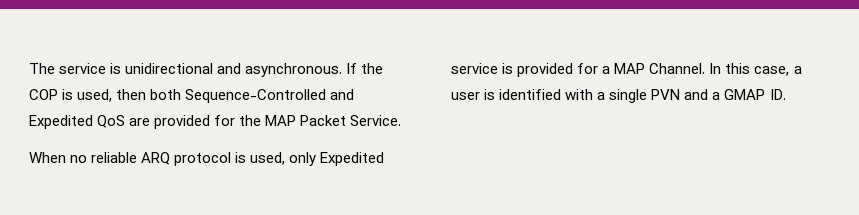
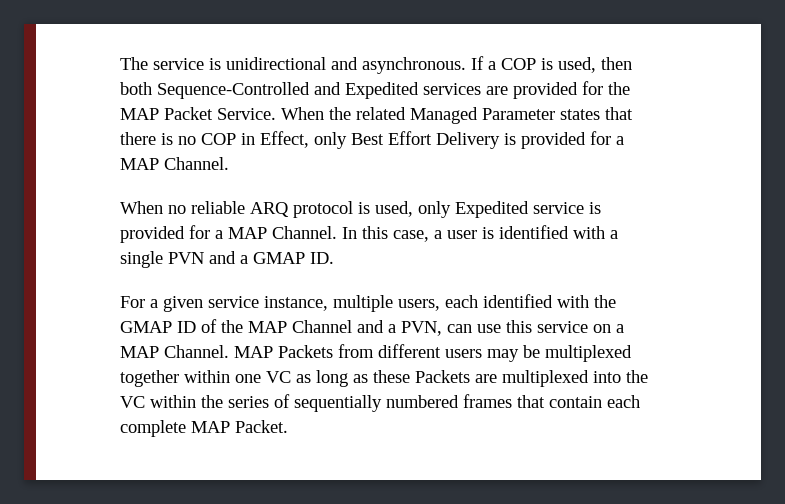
[361,63,384,74] the -> [488,61,496,70] a
[97,115,126,128] QoS -> [423,83,481,95] services
(402, 120) none -> [281,107,633,124] [120,131,624,149] [120,157,229,170] When the related Managed Parameter states that there is no COP in Effect, only Best Effort Delivery is provided for a MAP Channel.
(786, 94) none -> [120,294,616,312] [120,319,624,336] [120,344,632,362] [120,370,648,387] [120,394,640,412] [120,420,288,437] // For a given service instance, multiple users, each identified with the GMAP ID of the MAP Channel and a PVN, can use this service on a MAP Channel. MAP Packets from different users may be multiplexed together within one VC as long as these Packets are multiplexed into the VC within the series of sequentially numbered frames that contain each complete MAP Packet.

